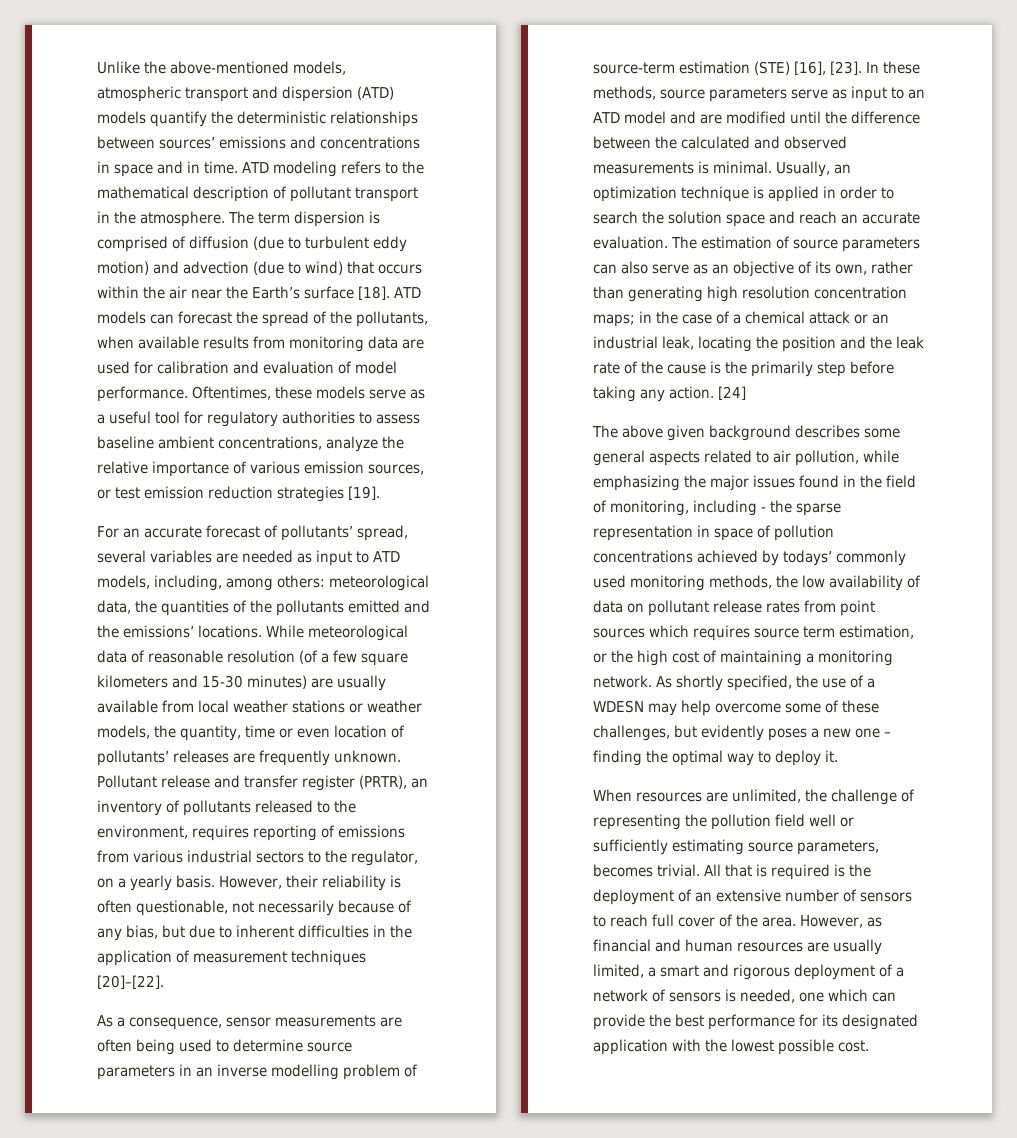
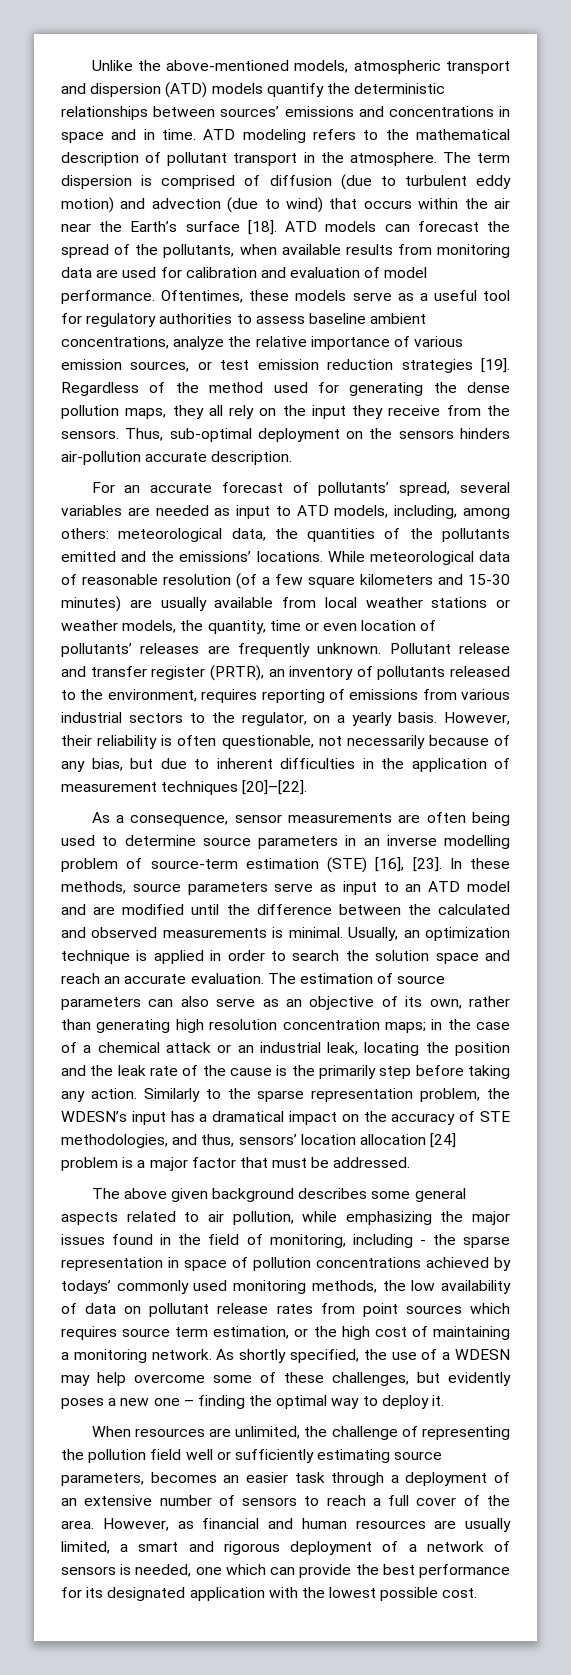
(380, 493) none -> [61,382,510,396] [61,405,510,419] [61,428,510,442] [61,451,293,465] Regardless of the method used for generating the dense pollution maps, they all rely on the input they receive from the sensors. Thus, sub-optimal deployment on the sensors hinders air-pollution accurate description.
[718,386,746,400] [24] -> [143,1088,510,1102] [61,1111,511,1125] [61,1133,457,1148] [61,1157,411,1171] Similarly to the sparse representation problem, the WDESN’s input has a dramatical impact on the accuracy of STE methodologies, and thus, sensors’ location allocation [24] problem is a major factor that must be addressed.
[657,864,871,880] trivial. All that is required is the -> [223,1472,399,1486] an easier task through a
(648, 920) none -> [372,1498,381,1506] a

